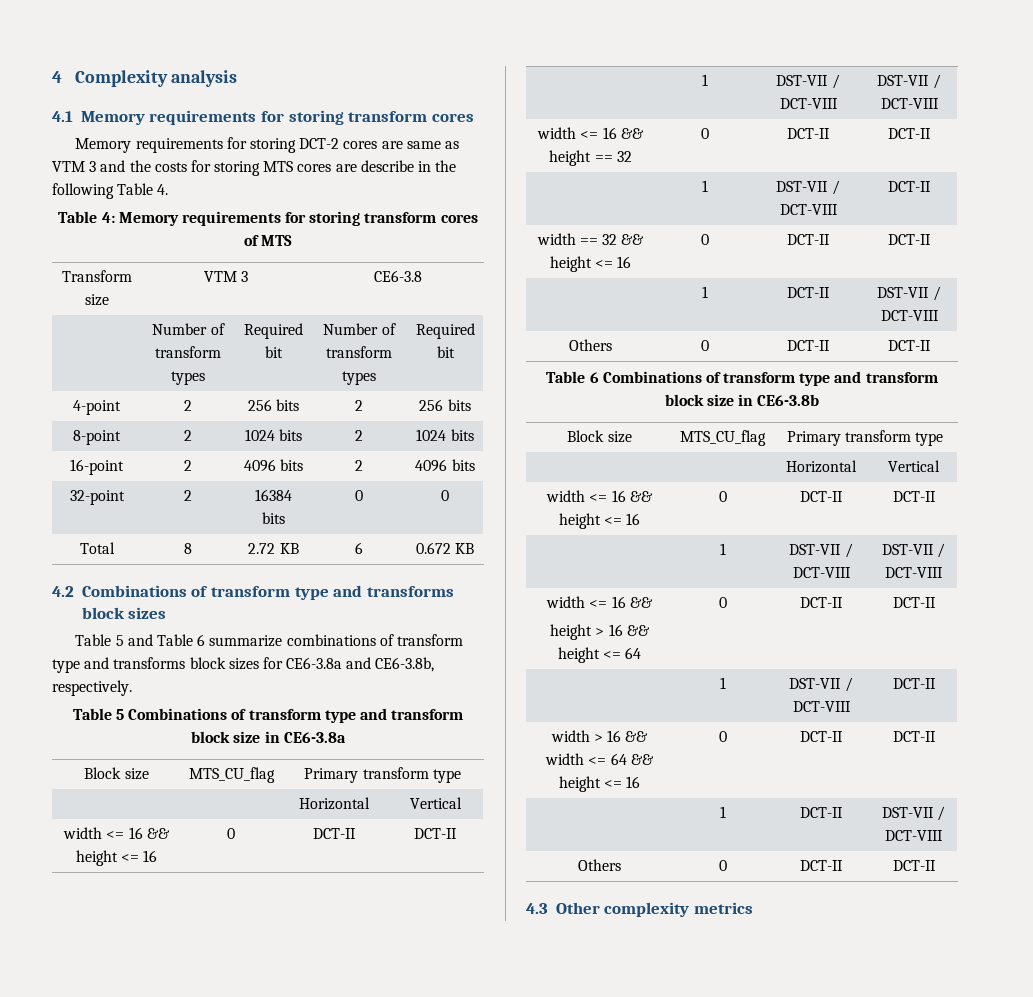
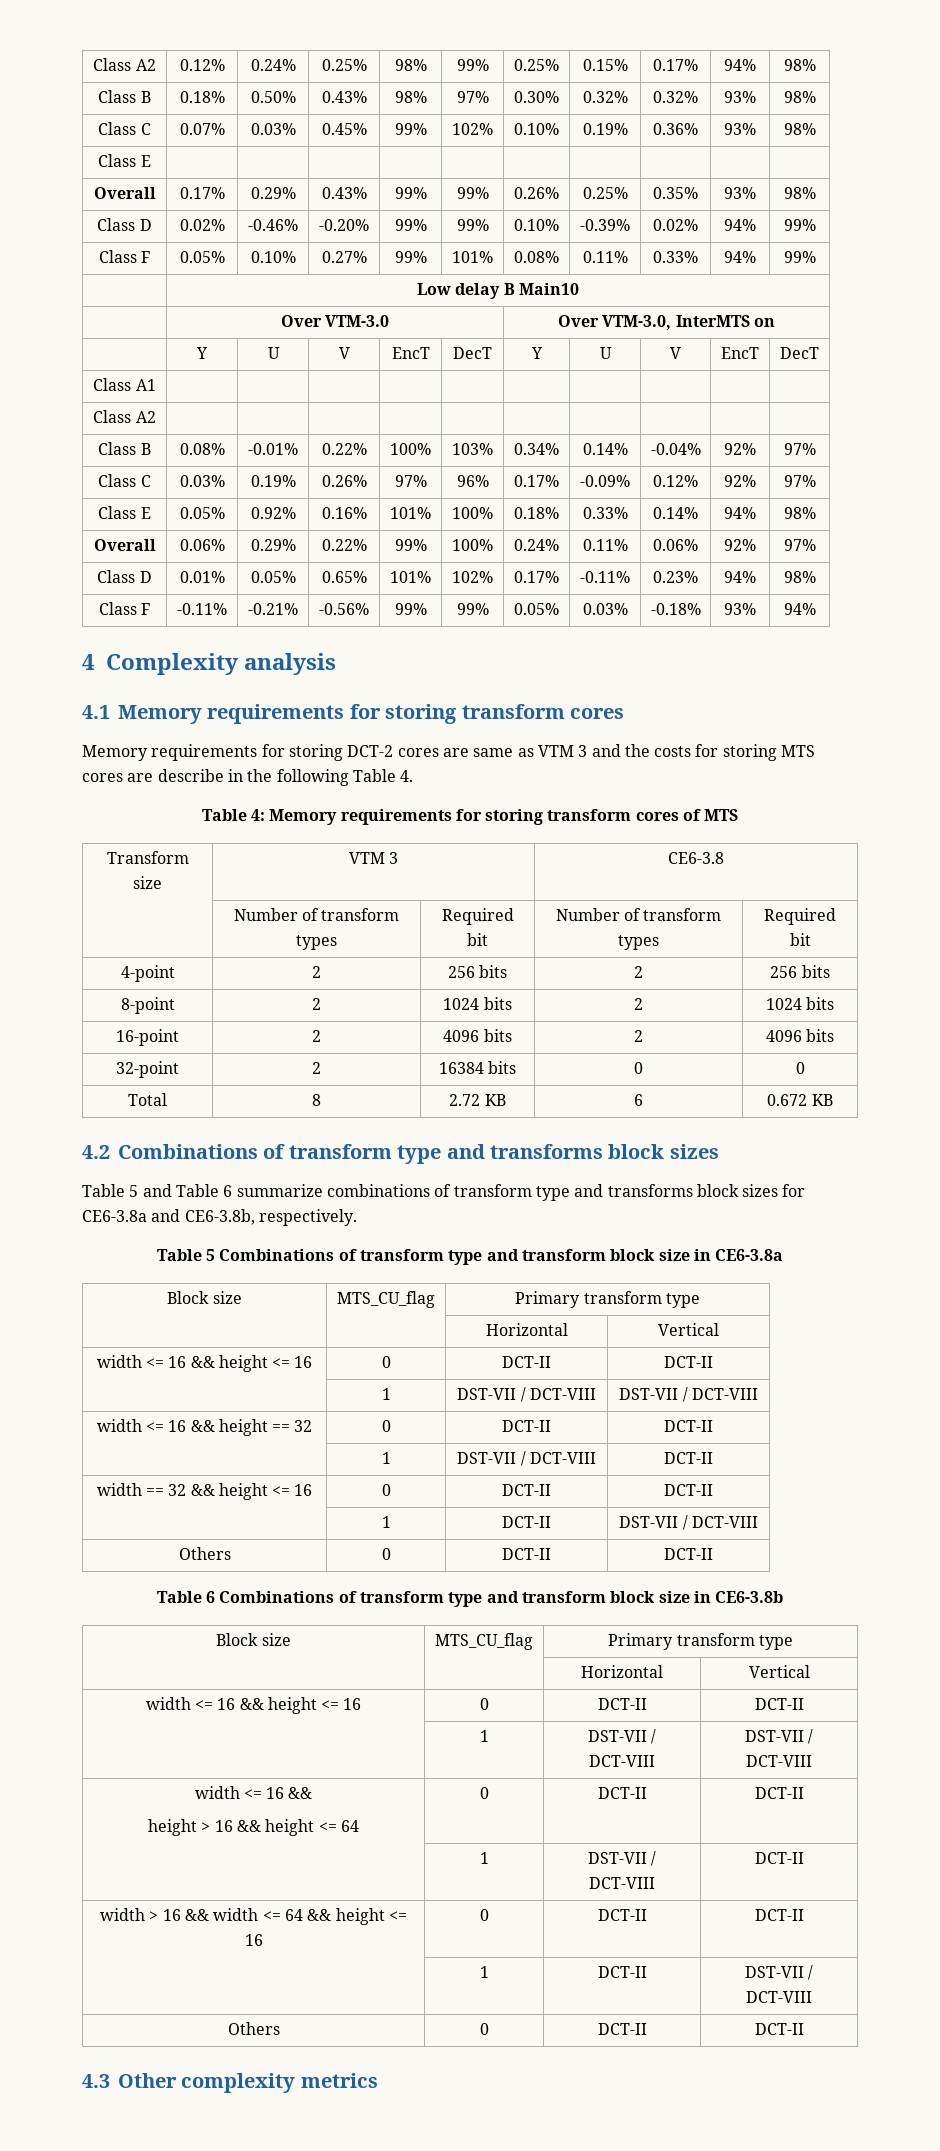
(52, 77) none -> [93,58,156,71] [179,59,225,71] [250,59,296,71] [321,59,367,71] [394,59,427,71] [456,59,489,71] [514,59,559,71] [582,59,628,71] [653,59,698,71] [724,59,756,71] [783,59,816,71] [98,90,151,103] [179,91,225,103] [250,91,296,103] [321,91,367,103] [394,91,427,103] [456,91,489,103] [514,91,559,103] [582,91,628,103] [653,91,698,103] [724,91,756,103] [783,91,816,103] [98,122,151,135] [179,123,225,135] [250,123,296,135] [321,123,367,135] [394,123,427,135] [452,123,493,135] [514,123,559,135] [582,123,628,135] [653,123,698,135] [724,123,756,135] [783,123,816,135] [98,154,151,167] [93,187,156,199] [179,187,225,199] [250,187,296,199] [321,187,367,199] [394,187,427,199] [456,187,489,199] [514,187,559,199] [582,187,628,199] [653,187,698,199] [724,187,756,199] [783,187,816,199] [97,218,152,231] [179,219,225,231] [248,219,298,231] [319,219,369,231] [394,219,427,231] [456,219,489,231] [514,219,559,231] [580,219,630,231] [653,219,698,231] [724,219,756,231] [783,219,816,231] [98,250,151,263] [179,251,225,263] [250,251,296,263] [321,251,367,263] [394,251,427,263] [452,251,493,263] [514,251,559,263] [582,251,628,263] [653,251,698,263] [724,251,756,263] [783,251,816,263] [417,283,579,299] [280,315,390,327] [558,315,775,330] [196,347,208,359] [267,347,280,359] [338,347,350,359] [391,347,430,359] [453,347,492,359] [530,347,543,359] [599,347,612,359] [670,347,681,359] [721,347,759,359] [780,347,819,359] [93,378,156,391] [93,410,156,423] [98,442,151,455] [179,443,225,455] [248,443,298,455] [321,443,367,455] [390,443,431,455] [452,443,493,455] [514,443,559,455] [582,443,628,455] [650,443,701,455] [724,443,756,455] [783,443,816,455] [98,474,151,487] [179,475,225,487] [250,475,296,487] [321,475,367,487] [394,475,427,487] [456,475,489,487] [514,475,559,487] [580,475,630,487] [653,475,698,487] [724,475,756,487] [783,475,816,487] [98,506,151,519] [179,507,225,519] [250,507,296,519] [321,507,367,519] [390,507,431,519] [452,507,493,519] [514,507,559,519] [582,507,628,519] [653,507,698,519] [724,507,756,519] [783,507,816,519] [93,539,156,551] [179,539,225,551] [250,539,296,551] [321,539,367,551] [394,539,427,551] [452,539,493,551] [514,539,559,551] [582,539,628,551] [653,539,698,551] [724,539,756,551] [783,539,816,551] [97,570,152,583] [179,571,225,583] [250,571,296,583] [321,571,367,583] [390,571,431,583] [452,571,493,583] [514,571,559,583] [580,571,630,583] [653,571,698,583] [724,571,756,583] [783,571,816,583] [98,602,151,615] [177,603,227,615] [248,603,298,615] [319,603,369,615] [394,603,427,615] [456,603,489,615] [514,603,559,615] [582,603,628,615] [650,603,701,615] [724,603,756,615] [783,603,816,615] Class A2 | 0.12% | 0.24% | 0.25% | 98% | 99% | 0.25% | 0.15% | 0.17% | 94% | 98% // Class B | 0.18% | 0.50% | 0.43% | 98% | 97% | 0.30% | 0.32% | 0.32% | 93% | 98% // Class C | 0.07% | 0.03% | 0.45% | 99% | 102% | 0.10% | 0.19% | 0.36% | 93% | 98% // Class E | | | | | | | | | | // Overall | 0.17% | 0.29% | 0.43% | 99% | 99% | 0.26% | 0.25% | 0.35% | 93% | 98% // Class D | 0.02% | -0.46% | -0.20% | 99% | 99% | 0.10% | -0.39% | 0.02% | 94% | 99% // Class F | 0.05% | 0.10% | 0.27% | 99% | 101% | 0.08% | 0.11% | 0.33% | 94% | 99% // | Low delay B Main10 // | Over VTM-3.0 | Over VTM-3.0, InterMTS on // | Y | U | V | EncT | DecT | Y | U | V | EncT | DecT // Class A1 | | | | | | | | | | // Class A2 | | | | | | | | | | // Class B | 0.08% | -0.01% | 0.22% | 100% | 103% | 0.34% | 0.14% | -0.04% | 92% | 97% // Class C | 0.03% | 0.19% | 0.26% | 97% | 96% | 0.17% | -0.09% | 0.12% | 92% | 97% // Class E | 0.05% | 0.92% | 0.16% | 101% | 100% | 0.18% | 0.33% | 0.14% | 94% | 98% // Overall | 0.06% | 0.29% | 0.22% | 99% | 100% | 0.24% | 0.11% | 0.06% | 92% | 97% // Class D | 0.01% | 0.05% | 0.65% | 101% | 102% | 0.17% | -0.11% | 0.23% | 94% | 98% // Class F | -0.11% | -0.21% | -0.56% | 99% | 99% | 0.05% | 0.03% | -0.18% | 93% | 94% //

